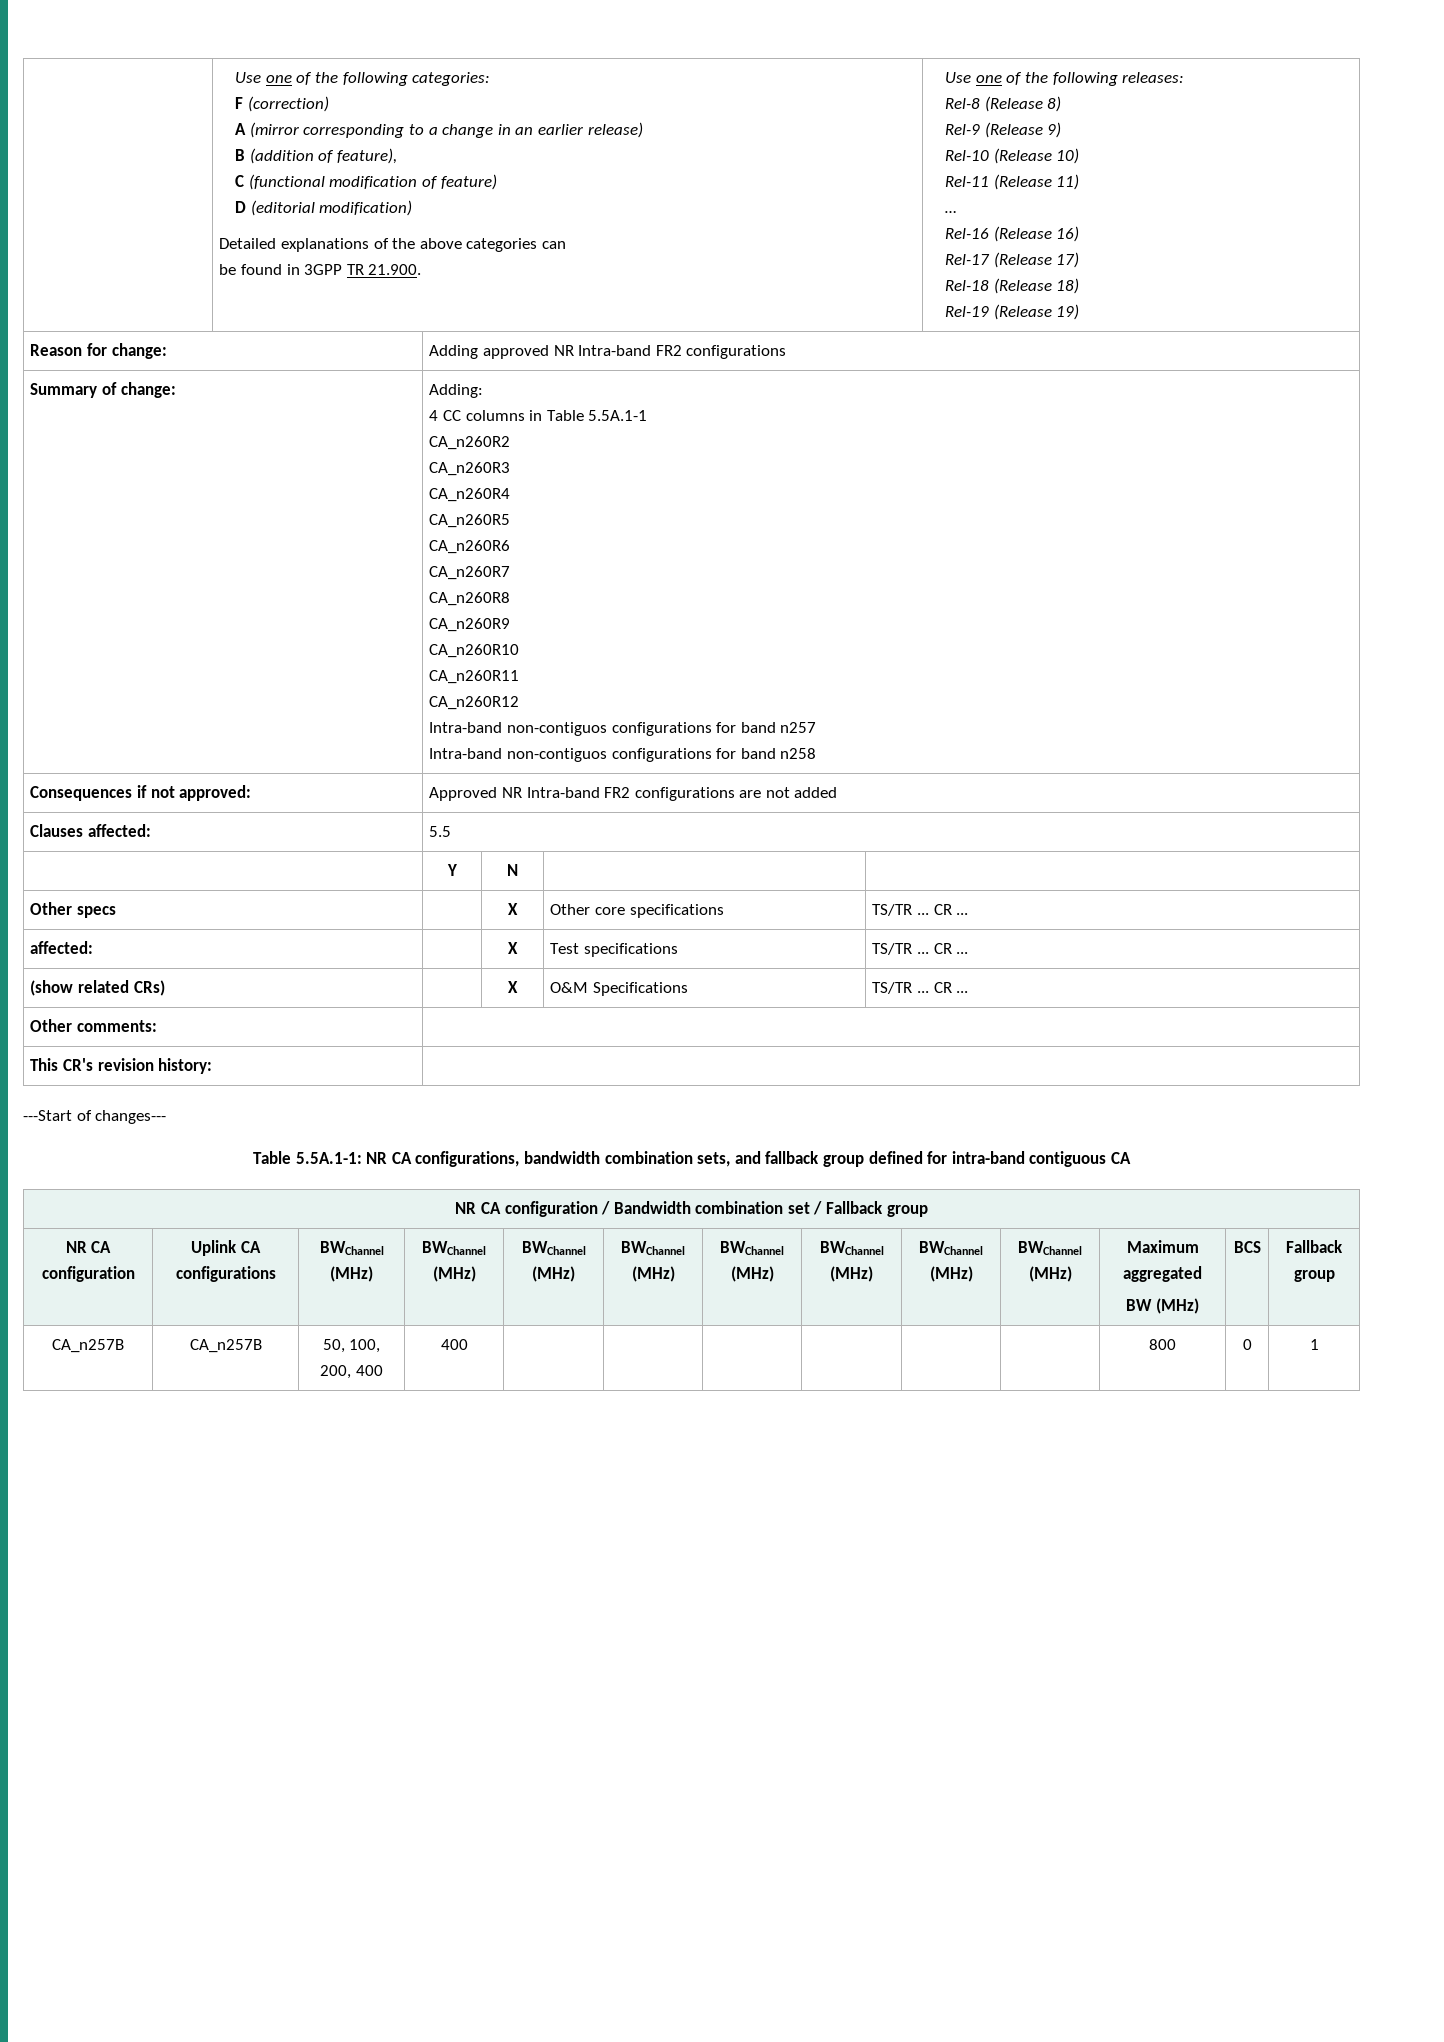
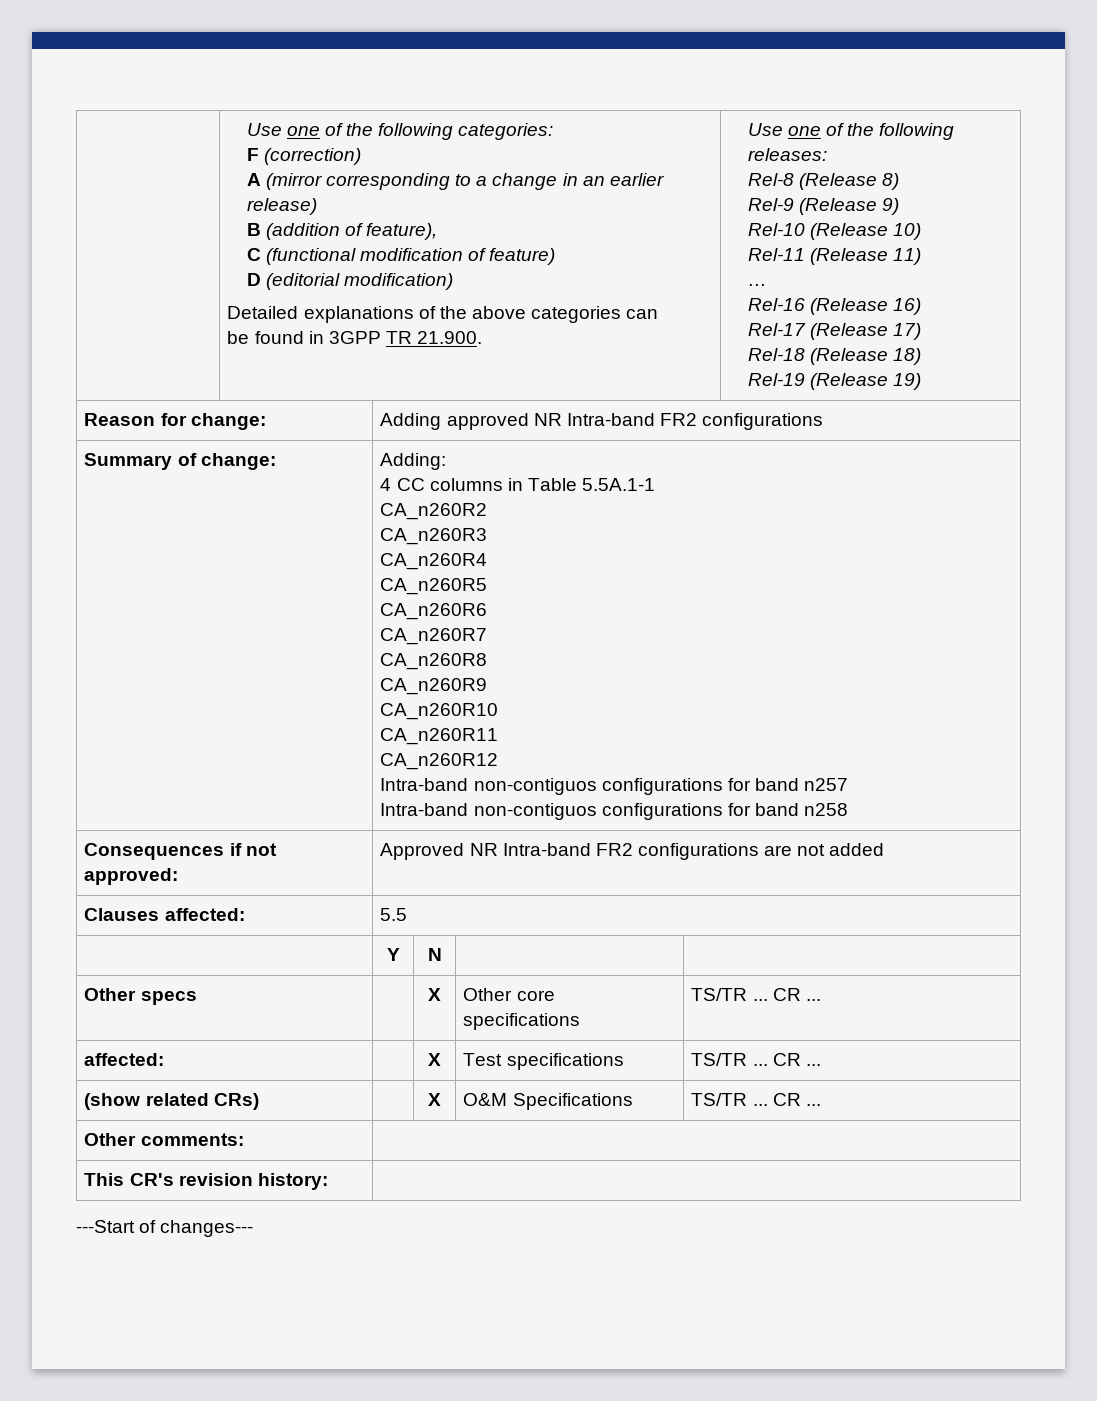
[253,1151,1131,1167] [455,1201,928,1217] [65,1241,112,1253] [41,1266,135,1282] [191,1240,261,1256] [175,1266,276,1282] [319,1241,384,1255] [330,1266,373,1282] [422,1241,486,1255] [432,1266,476,1282] [521,1241,586,1255] [532,1266,575,1282] [621,1241,685,1255] [631,1266,675,1282] [720,1241,784,1255] [730,1266,774,1282] [819,1241,884,1255] [830,1266,873,1282] [919,1241,983,1255] [929,1266,973,1282] [1018,1241,1082,1255] [1028,1266,1072,1282] [1126,1240,1199,1253] [1123,1266,1202,1282] [1126,1298,1199,1314] [1233,1241,1261,1253] [1286,1240,1343,1253] [1293,1270,1335,1282] [52,1339,124,1353] [189,1339,262,1353] [322,1339,381,1353] [320,1365,383,1379] [440,1339,468,1350] [1149,1339,1176,1350] [1242,1339,1252,1350] [1309,1339,1319,1350] // Table 5.5A.1-1: NR CA configurations, bandwidth combination sets, and fallback group defined for intra-band contiguous CA // NR CA configuration / Bandwidth combination set / Fallback group // NR CA configuration | Uplink CA configurations | BWChannel (MHz) | BWChannel (MHz) | BWChannel (MHz) | BWChannel (MHz) | BWChannel (MHz) | BWChannel (MHz) | BWChannel (MHz) | BWChannel (MHz) | Maximum aggregated // BW (MHz) | BCS | Fallback group // CA_n257B | CA_n257B | 50, 100, 200, 400 | 400 | | | | | | | 800 | 0 | 1 -> (254, 1228) none

